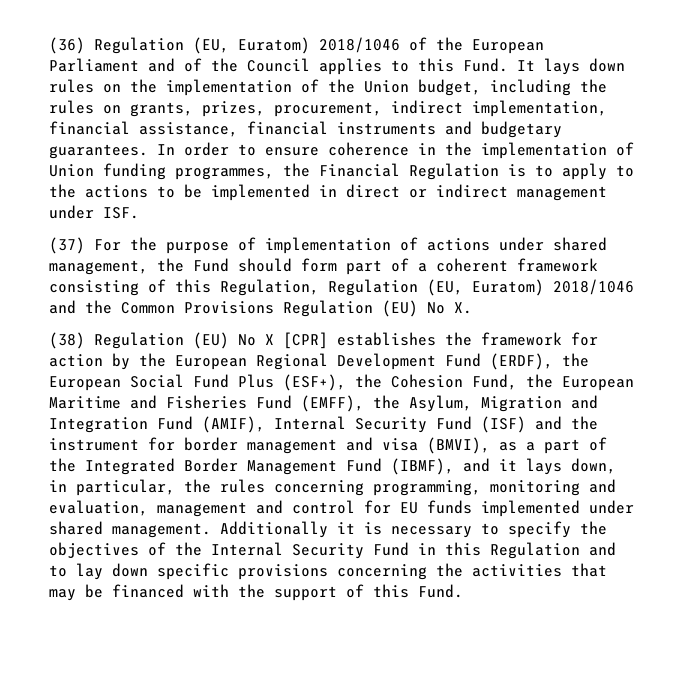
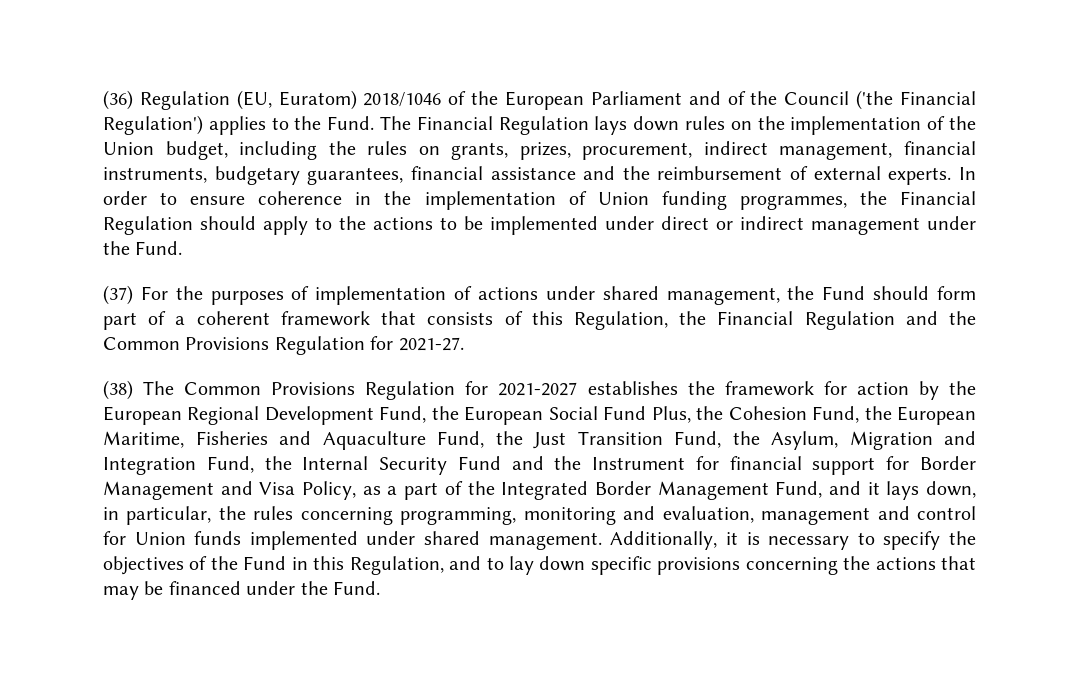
[319,58,535,75] applies to this Fund. It -> [856,90,977,110] [103,115,589,135] ('the Financial Regulation') applies to the Fund. The Financial Regulation
[472,100,607,117] [49,121,562,138] [49,144,148,159] implementation, financial assistance, financial instruments and budgetary guarantees. -> [779,141,976,160] [103,166,952,185] management, financial instruments, budgetary guarantees, financial assistance and the reimbursement of external experts.
[508,164,553,177] is to -> [200,216,256,230] should
[319,185,337,197] in -> [605,216,654,230] under
[103,207,139,219] ISF. -> [103,241,183,255] the Fund.
[166,242,229,254] purpose -> [210,291,284,305] purposes
[49,280,139,296] consisting -> [381,311,494,325] that consists
[328,279,634,296] Regulation (EU, Euratom) 2018/1046 -> [679,311,895,330] the Financial Regulation
[382,300,472,317] [49,332,328,349] (EU) No X. // (38) Regulation (EU) No X [CPR] -> [370,336,464,351] [103,380,578,400] for 2021-27. // (38) The Common Provisions Regulation for 2021-2027
[445,353,553,370] Fund (ERDF), -> [379,406,427,423] Fund,
[238,374,346,391] Plus (ESF+), -> [651,406,691,423] Plus,
[49,395,364,412] Maritime and Fisheries Fund (EMFF), -> [103,431,721,450] Maritime, Fisheries and Aquaculture Fund, the Just Transition Fund,
[157,416,598,433] [49,437,490,454] Fund (AMIF), Internal Security Fund (ISF) and the instrument for border management and visa (BMVI), -> [206,456,976,475] [103,481,357,500] Fund, the Internal Security Fund and the Instrument for financial support for Border Management and Visa Policy,
[346,458,454,475] Fund (IBMF), -> [775,481,823,498] Fund,
[400,502,418,514] EU -> [134,532,186,545] Union
[220,521,328,538] Additionally -> [610,531,718,550] Additionally,
[211,542,364,559] Internal Security -> (238, 563) none
[490,542,580,559] Regulation -> [349,556,444,575] Regulation,
[472,564,562,577] activities -> [875,557,936,570] actions
[193,584,409,601] with the support of this -> [246,581,328,595] under the

